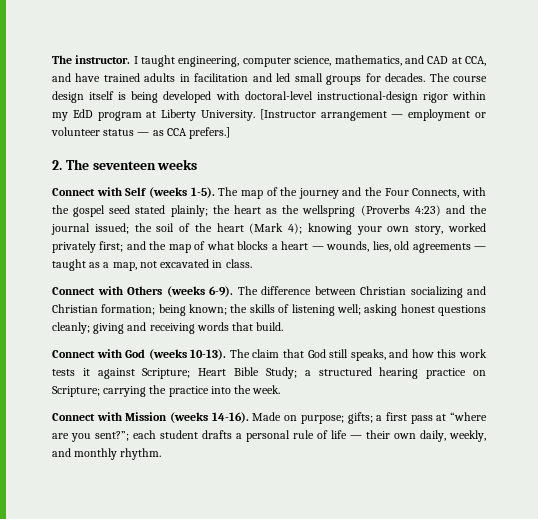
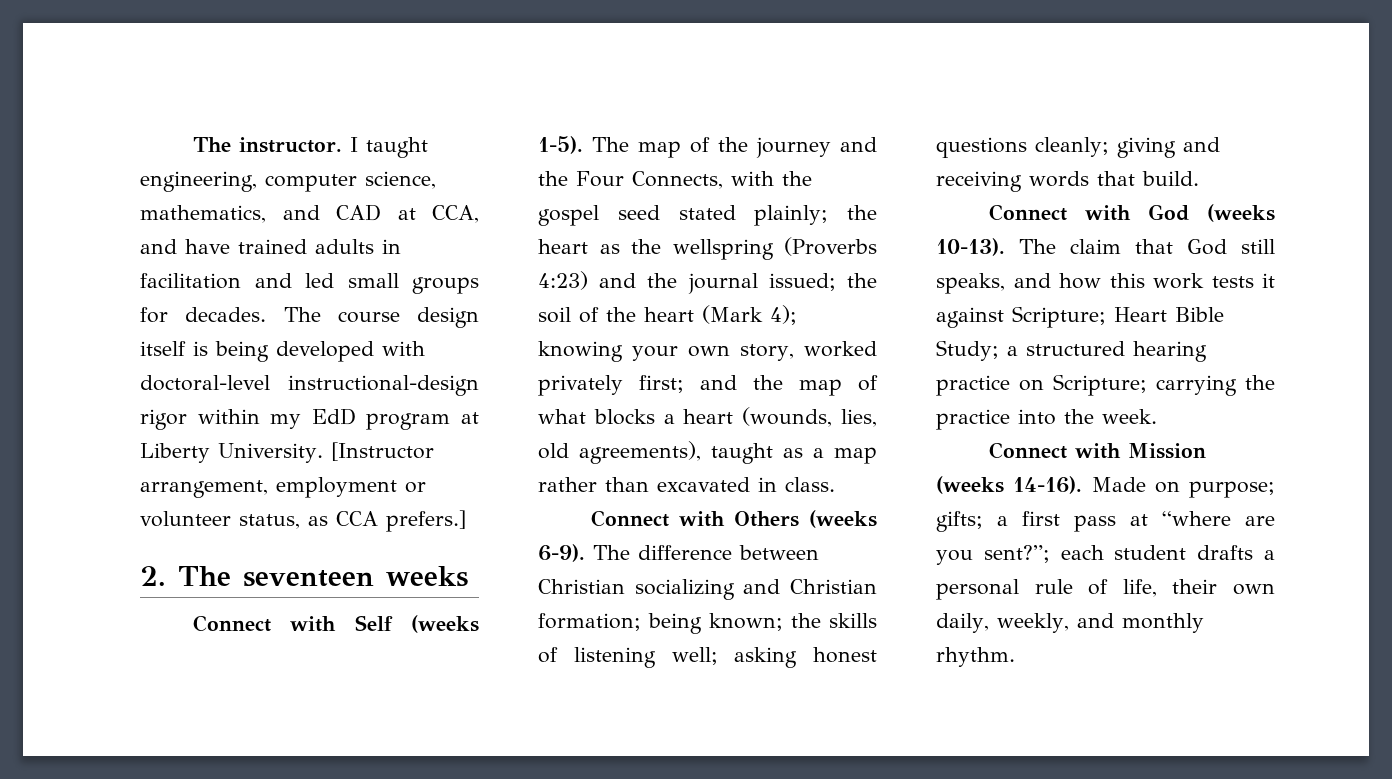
[320,111,404,121] arrangement — -> [140,480,268,498] arrangement,
[103,129,150,136] status — -> [239,514,300,529] status,
[311,241,486,253] [52,259,157,271] — wounds, lies, old agreements — taught as a map, not -> [742,407,877,427] [538,441,877,464] [538,477,649,492] (wounds, lies, old agreements), taught as a map rather than
[331,430,362,439] life — -> [1122,579,1157,597] life,

